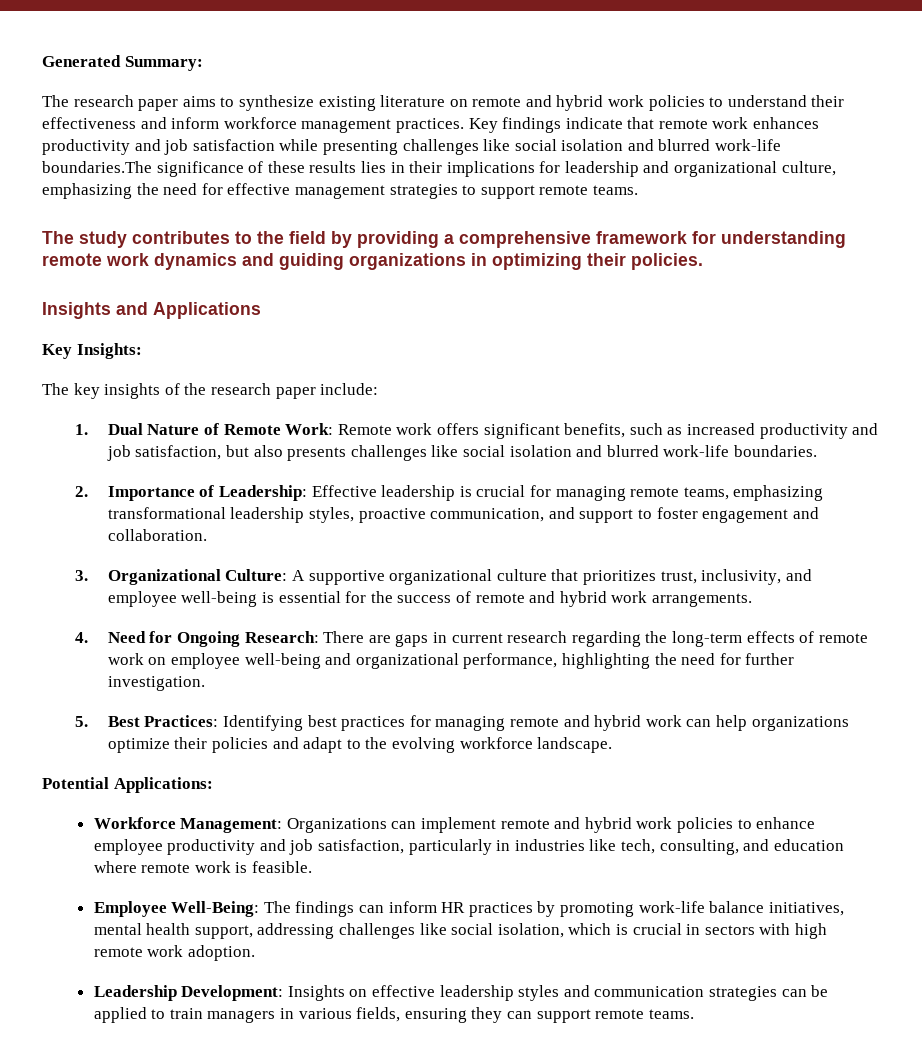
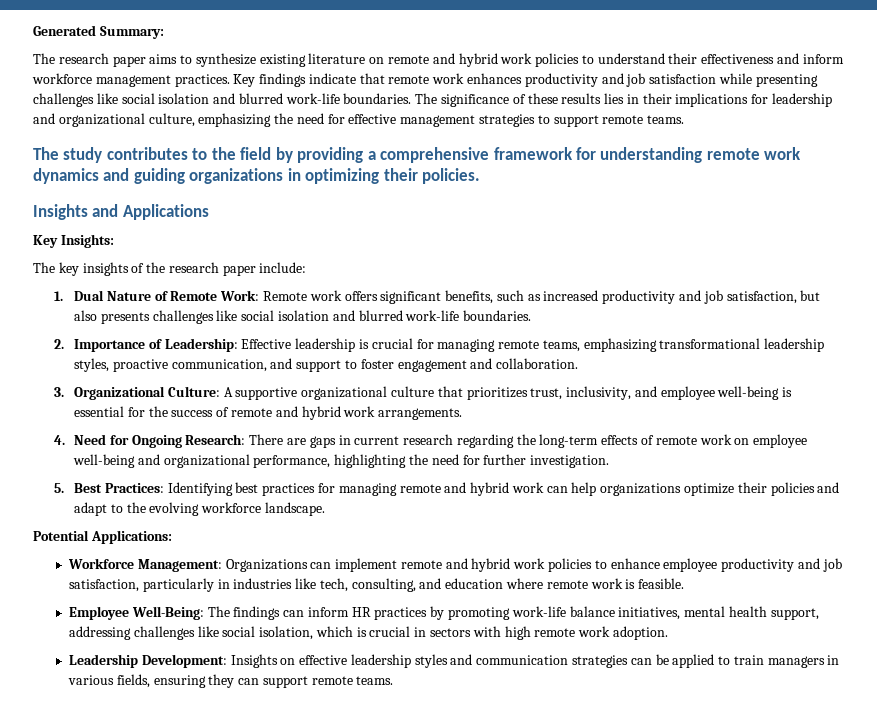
[42,161,152,173] boundaries.The -> [343,93,438,104] boundaries. The

